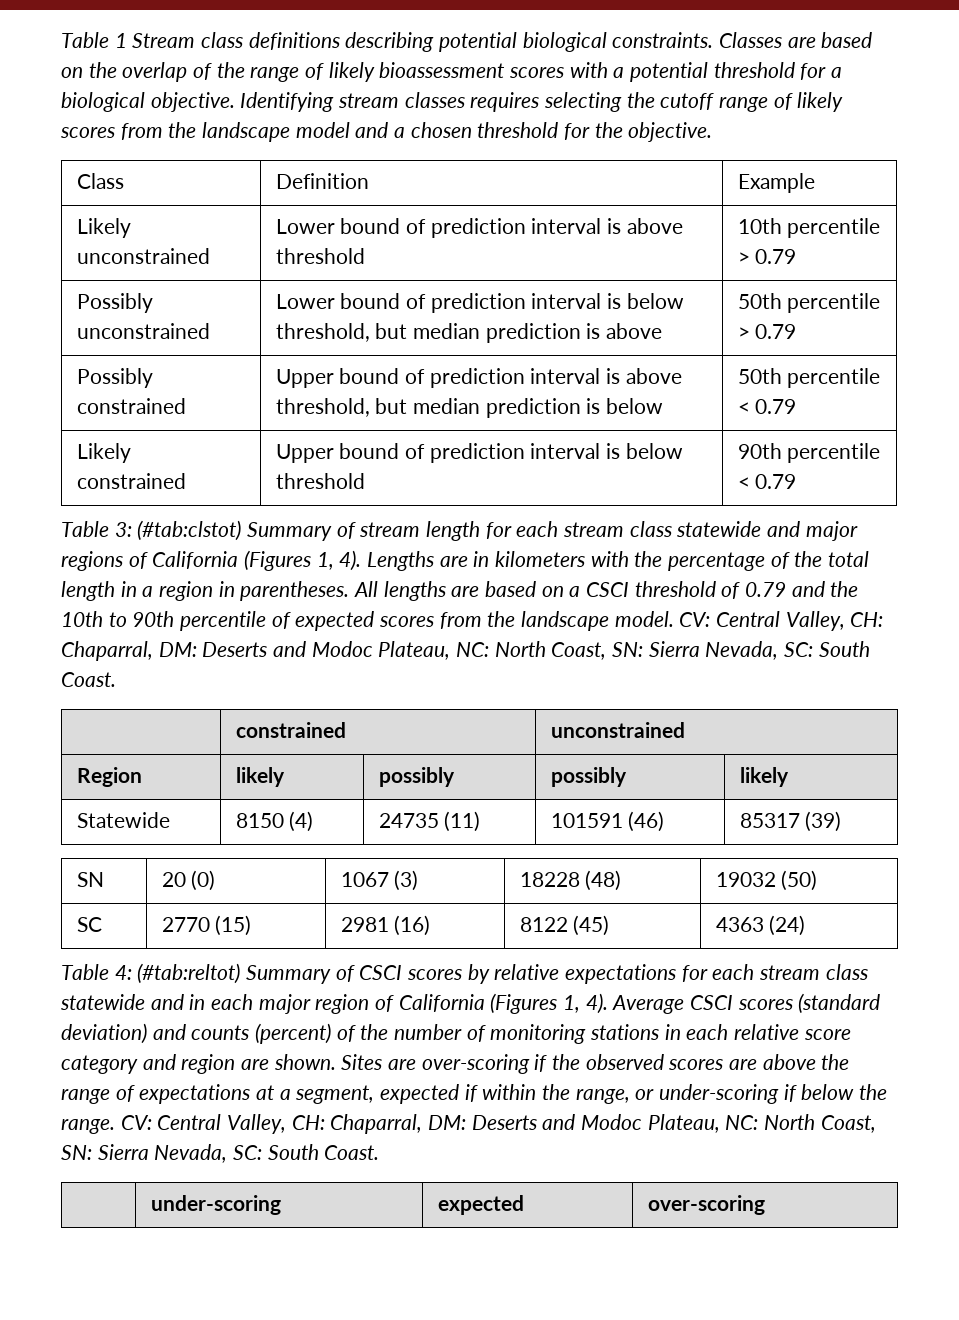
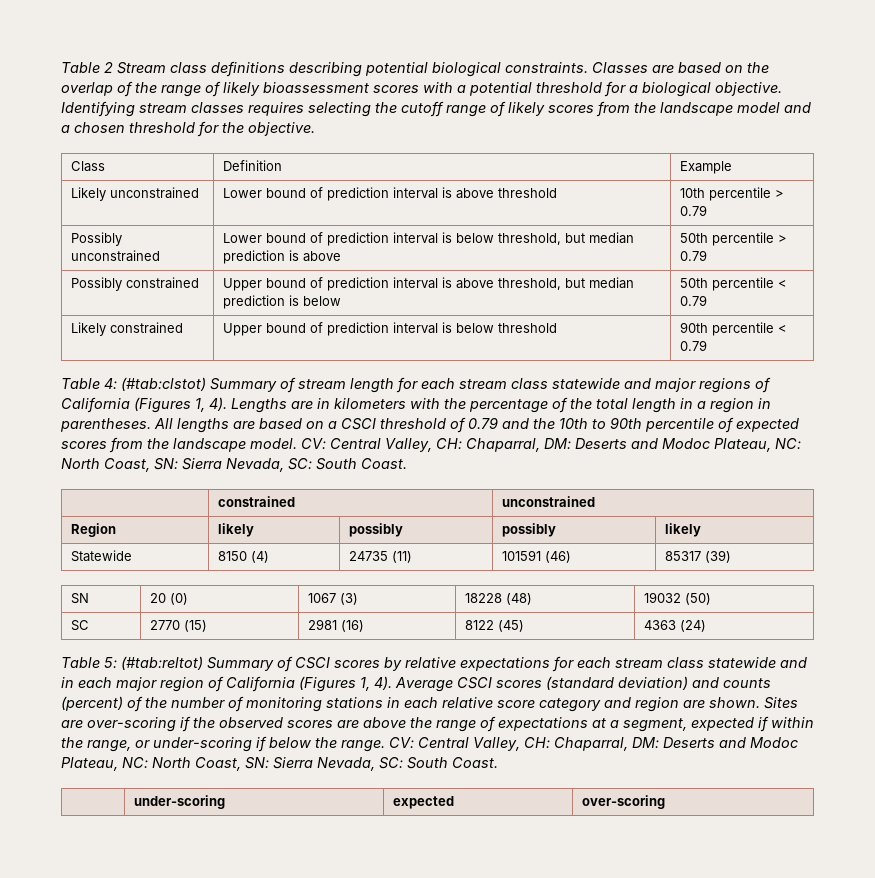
[61,32,127,48] Table 1 -> [61,62,113,73] Table 2
[114,522,132,537] 3: -> [104,378,117,389] 4:
[114,965,132,980] 4: -> [104,657,117,668] 5:

